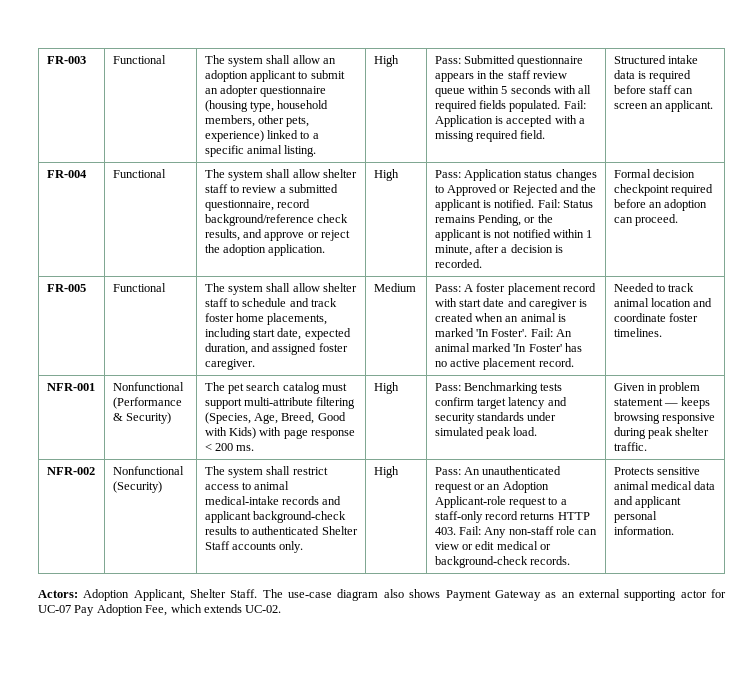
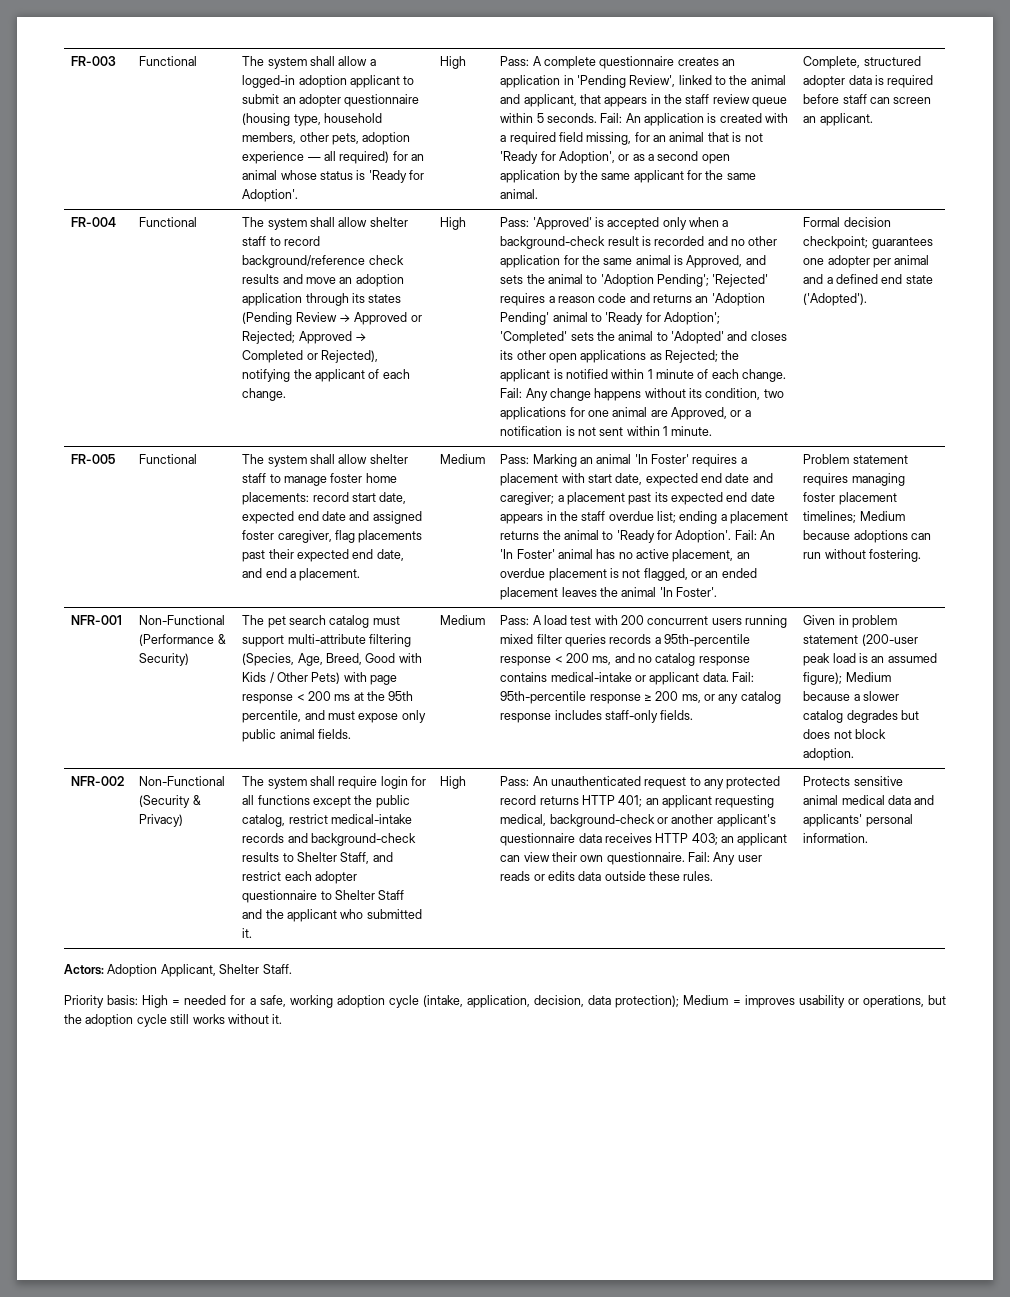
[323,58,337,64] an -> [369,59,376,66] [242,75,296,88] a logged-in
[204,130,319,142] [204,145,317,157] [373,55,399,67] [434,55,584,67] experience) linked to a specific animal listing. | High | Pass: Submitted questionnaire -> [362,132,411,145] [242,151,425,164] [242,170,425,183] [242,189,299,202] [440,56,467,69] [500,56,736,69] [500,75,786,88] [500,94,601,107] adoption experience — all required) for an animal whose status is 'Ready for Adoption'. | High | Pass: A complete questionnaire creates an application in 'Pending Review', linked to the animal and applicant, that
[510,85,592,94] [434,100,586,112] [434,115,586,127] [434,130,546,142] [613,55,698,64] seconds with all required fields populated. Fail: Application is accepted with a missing required field. | Structured intake -> [546,113,789,126] [500,132,763,145] [500,151,730,164] [500,170,756,183] [500,189,539,199] [803,56,921,69] [803,75,846,88] seconds. Fail: An application is created with a required field missing, for an animal that is not 'Ready for Adoption', or as a second open application by the same applicant for the same animal. | Complete, structured adopter
[242,184,339,193] [204,199,310,211] [204,214,348,226] [204,229,351,241] [204,244,326,256] [373,169,399,181] [434,169,597,181] [434,184,597,196] [434,199,594,211] [434,214,553,226] [434,229,593,241] [434,244,564,256] [434,259,482,268] [613,169,695,178] [613,184,713,196] [613,199,708,211] [613,214,678,226] review a submitted questionnaire, record background/reference check results, and approve or reject the adoption application. | High | Pass: Application status changes to Approved or Rejected and the applicant is notified. Fail: Status remains Pending, or the applicant is not notified within 1 minute, after a decision is recorded. | Formal decision checkpoint required before an adoption can proceed. -> [283,236,320,246] [242,255,404,268] [242,274,404,287] [242,293,402,306] [242,312,422,325] [242,331,367,344] [242,350,378,363] [242,369,410,382] [242,388,287,401] [440,217,467,230] [500,217,729,230] [500,236,778,249] [500,255,766,268] [500,274,769,287] [500,293,765,306] [500,312,721,325] [500,331,787,344] [500,350,740,363] [500,369,787,382] [500,388,784,401] [500,407,751,420] [500,426,713,436] [803,217,891,227] [803,236,933,249] [803,255,930,268] [803,274,933,284] [803,293,868,306] record background/reference check results and move an adoption application through its states (Pending Review → Approved or Rejected; Approved → Completed or Rejected), notifying the applicant of each change. | High | Pass: 'Approved' is accepted only when a background-check result is recorded and no other application for the same animal is Approved, and sets the animal to 'Adoption Pending'; 'Rejected' requires a reason code and returns an 'Adoption Pending' animal to 'Ready for Adoption'; 'Completed' sets the animal to 'Adopted' and closes its other open applications as Rejected; the applicant is notified within 1 minute of each change. Fail: Any change happens without its condition, two applications for one animal are Approved, or a notification is not sent within 1 minute. | Formal decision checkpoint; guarantees one adopter per animal and a defined end state ('Adopted').
[242,298,338,307] [204,313,328,325] [204,328,351,340] [204,343,248,355] schedule and track foster home placements, including start date, expected duration, -> [283,473,397,486] [242,492,407,505] [242,511,346,524] manage foster home placements: record start date, expected end date
[204,359,255,370] [373,283,416,292] [434,283,597,295] [434,298,588,310] [434,313,567,322] [434,328,573,337] [434,343,562,352] caregiver. | Medium | Pass: A foster placement record with start date and caregiver is created when an animal is marked 'In Foster'. Fail: An animal marked 'In Foster' -> [277,530,423,543] [242,549,404,562] [242,568,361,581] [440,454,486,464] [500,454,747,467] [500,473,773,486] [500,492,775,505] [500,511,789,524] [500,530,776,543] [500,549,593,559] caregiver, flag placements past their expected end date, and end a placement. | Medium | Pass: Marking an animal 'In Foster' requires a placement with start date, expected end date and caregiver; a placement past its expected end date appears in the staff overdue list; ending a placement returns the animal to 'Ready for Adoption'. Fail: An 'In Foster' animal
[483,358,574,370] [613,283,695,292] [613,298,713,307] [613,313,698,322] [613,328,662,337] placement record. | Needed to track animal location and coordinate foster timelines. -> [672,549,750,562] [500,568,757,581] [500,587,718,600] [803,454,908,464] [803,473,905,486] [803,492,897,505] [803,511,905,523] [803,530,931,543] [803,549,921,562] placement, an overdue placement is not flagged, or an ended placement leaves the animal 'In Foster'. | Problem statement requires managing foster placement timelines; Medium because adoptions can run without fostering.
[112,382,184,391] Nonfunctional -> [139,615,226,625] Non-Functional
[228,427,256,439] Kids) -> [242,672,341,684] Kids / Other Pets)
[236,445,255,451] [373,382,399,394] [434,382,563,394] [434,397,567,409] [434,412,557,424] [434,427,538,439] [613,382,701,394] [613,397,711,409] [613,412,715,424] [613,427,710,439] [613,442,647,451] [46,467,95,475] [112,466,184,475] [112,481,162,493] [204,466,328,478] [204,481,290,490] ms. | High | Pass: Benchmarking tests confirm target latency and security standards under simulated peak load. | Given in problem statement — keeps browsing responsive during peak shelter traffic. // NFR-002 | Nonfunctional (Security) | The system shall restrict access to animal -> [334,691,414,701] [242,710,426,723] [242,729,351,742] [440,615,486,625] [500,615,788,628] [500,634,751,647] [500,653,750,666] [500,672,755,685] [500,691,781,704] [500,710,694,723] [803,615,897,628] [803,634,918,646] [803,653,937,666] [803,672,891,685] [803,691,899,701] [803,710,919,723] [803,729,886,739] [803,748,855,761] [71,776,125,786] [139,776,226,786] [139,795,201,808] [139,814,184,827] [242,776,427,789] [242,795,410,808] [242,814,328,827] ms at the 95th percentile, and must expose only public animal fields. | Medium | Pass: A load test with 200 concurrent users running mixed filter queries records a 95th-percentile response < 200 ms, and no catalog response contains medical-intake or applicant data. Fail: 95th-percentile response ≥ 200 ms, or any catalog response includes staff-only fields. | Given in problem statement (200-user peak load is an assumed figure); Medium because a slower catalog degrades but does not block adoption. // NFR-002 | Non-Functional (Security & Privacy) | The system shall require login for all functions except the public catalog, restrict
[204,511,251,523] applicant -> (308, 838) none
[252,526,358,535] [204,541,304,553] authenticated Shelter Staff accounts only. -> [296,852,393,864] [242,871,357,884] [242,890,405,903] [242,909,422,922] [242,928,253,938] Shelter Staff, and restrict each adopter questionnaire to Shelter Staff and the applicant who submitted it.
[473,481,549,493] [434,496,567,508] [434,511,590,523] [434,526,598,538] [434,541,552,550] [434,556,570,568] or an Adoption Applicant-role request to a staff-only record returns HTTP 403. Fail: Any non-staff role can view or edit medical or background-check records. -> [689,776,781,789] [500,795,775,808] [500,814,776,827] [500,833,788,846] [500,852,762,865] [500,871,714,881] to any protected record returns HTTP 401; an applicant requesting medical, background-check or another applicant's questionnaire data receives HTTP 403; an applicant can view their own questionnaire. Fail: Any user reads or edits data outside these rules.
[634,496,681,508] applicant -> [803,814,863,827] applicants'
[262,589,727,601] [38,604,282,616] The use-case diagram also shows Payment Gateway as an external supporting actor for UC-07 Pay Adoption Fee, which extends UC-02. -> [64,995,947,1008] [64,1014,283,1027] // Priority basis: High = needed for a safe, working adoption cycle (intake, application, decision, data protection); Medium = improves usability or operations, but the adoption cycle still works without it.

